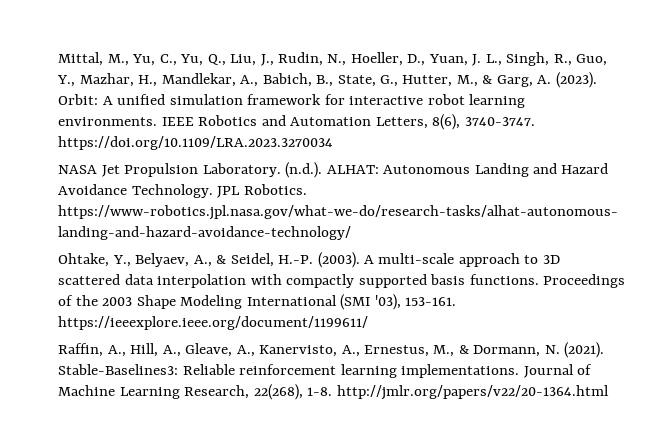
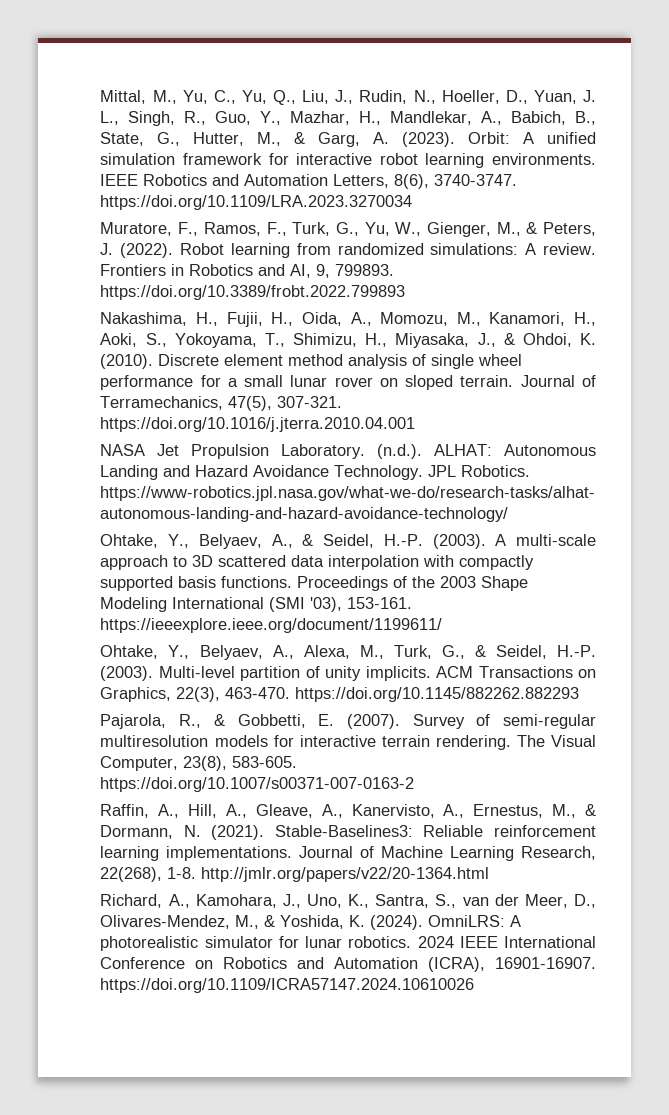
(334, 143) none -> [100,222,597,237] [100,243,596,258] [100,264,395,278] [100,285,406,300] [100,312,596,327] [100,333,596,348] [100,354,523,369] [100,375,596,390] [100,396,343,411] [100,417,416,432] // Muratore, F., Ramos, F., Turk, G., Yu, W., Gienger, M., & Peters, J. (2022). Robot learning from randomized simulations: A review. Frontiers in Robotics and AI, 9, 799893. https://doi.org/10.3389/frobt.2022.799893 // Nakashima, H., Fujii, H., Oida, A., Momozu, M., Kanamori, H., Aoki, S., Yokoyama, T., Shimizu, H., Miyasaka, J., & Ohdoi, K. (2010). Discrete element method analysis of single wheel performance for a small lunar rover on sloped terrain. Journal of Terramechanics, 47(5), 307-321. https://doi.org/10.1016/j.jterra.2010.04.001
(369, 323) none -> [100,645,597,660] [100,666,596,681] [100,687,580,702] [100,714,596,729] [100,735,597,750] [100,756,298,771] [100,777,415,792] // Ohtake, Y., Belyaev, A., Alexa, M., Turk, G., & Seidel, H.-P. (2003). Multi-level partition of unity implicits. ACM Transactions on Graphics, 22(3), 463-470. https://doi.org/10.1145/882262.882293 // Pajarola, R., & Gobbetti, E. (2007). Survey of semi-regular multiresolution models for interactive terrain rendering. The Visual Computer, 23(8), 583-605. https://doi.org/10.1007/s00371-007-0163-2
(609, 392) none -> [100,894,596,908] [100,915,522,930] [100,936,596,951] [100,957,596,972] [100,978,475,993] // Richard, A., Kamohara, J., Uno, K., Santra, S., van der Meer, D., Olivares-Mendez, M., & Yoshida, K. (2024). OmniLRS: A photorealistic simulator for lunar robotics. 2024 IEEE International Conference on Robotics and Automation (ICRA), 16901-16907. https://doi.org/10.1109/ICRA57147.2024.10610026

